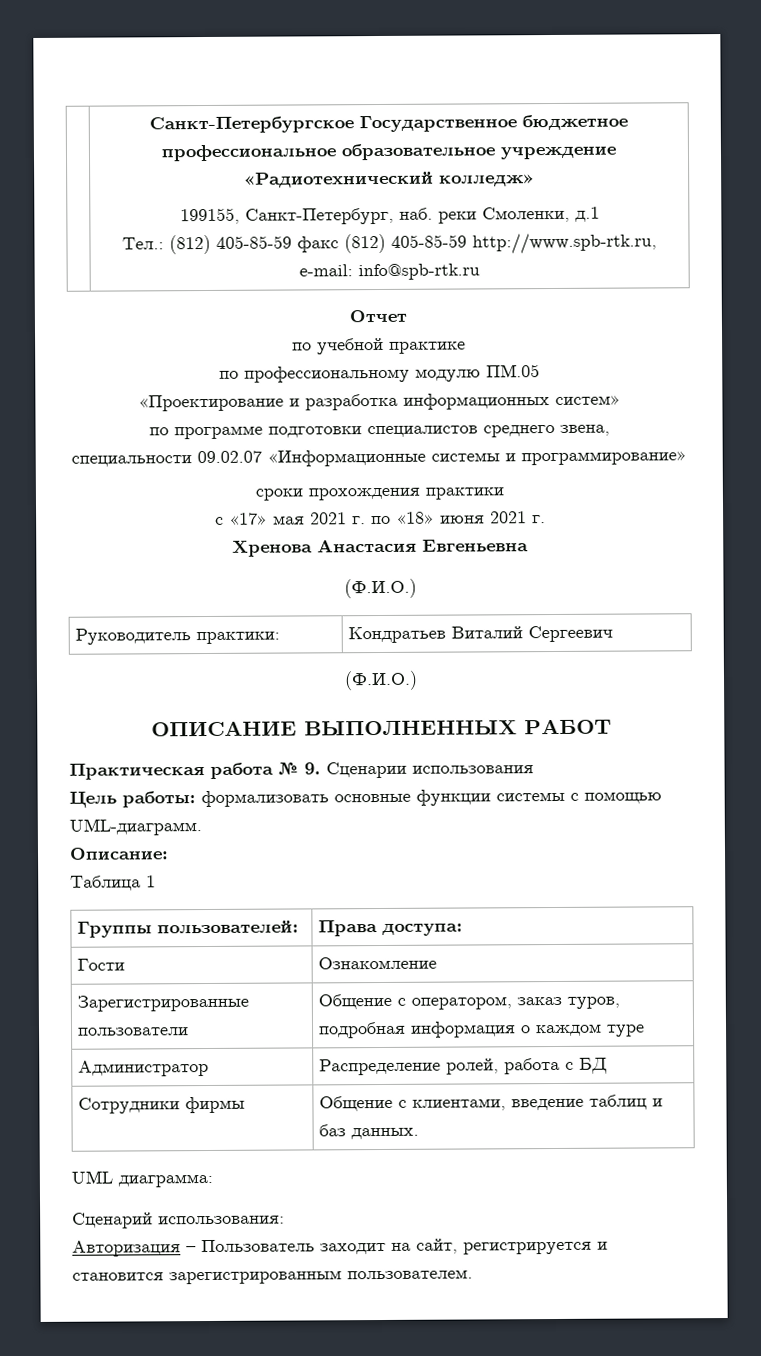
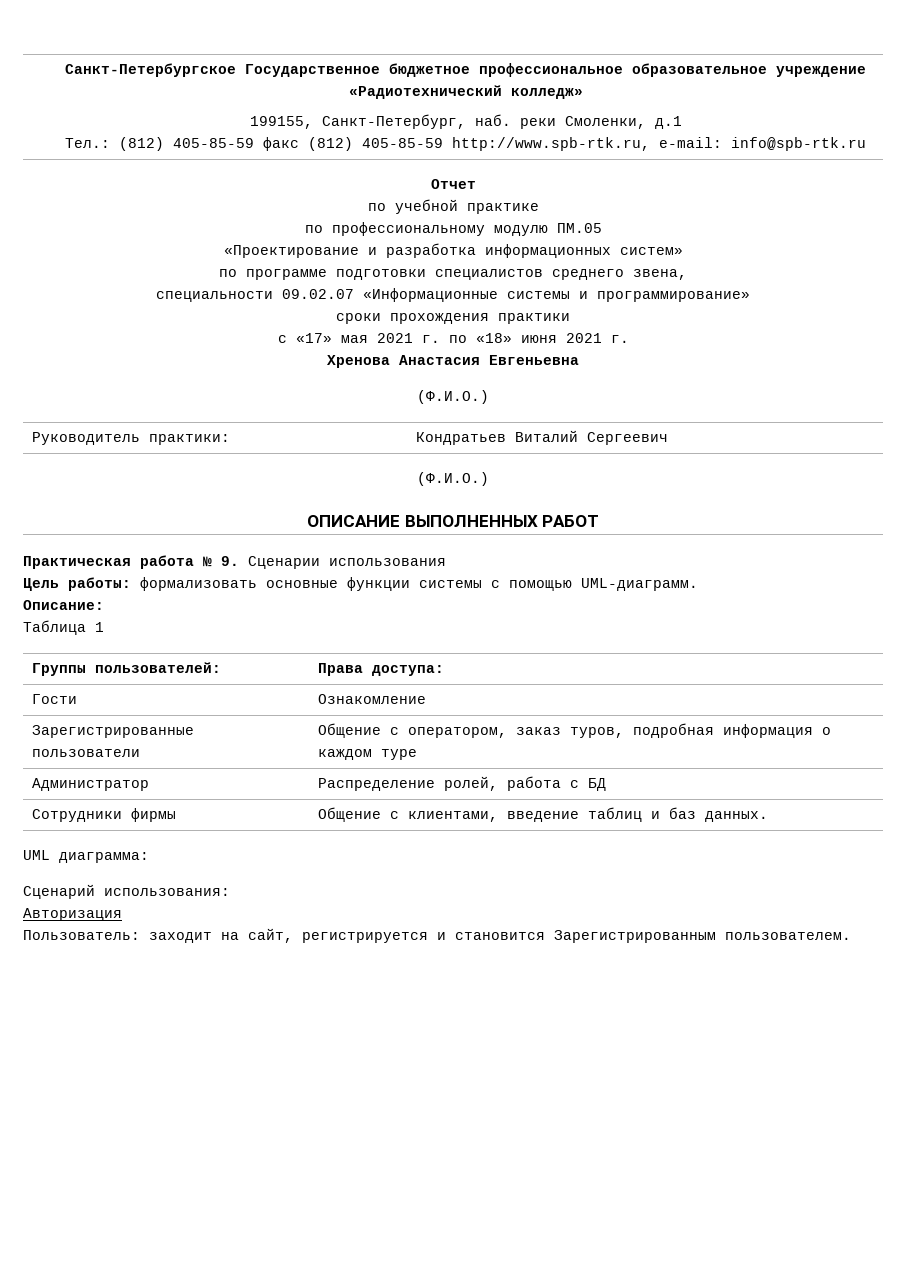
[186,1239,315,1253] – Пользователь -> [23,930,140,940] // Пользователь:
[169,1270,342,1285] зарегистрированным -> [554,930,716,943] Зарегистрированным

